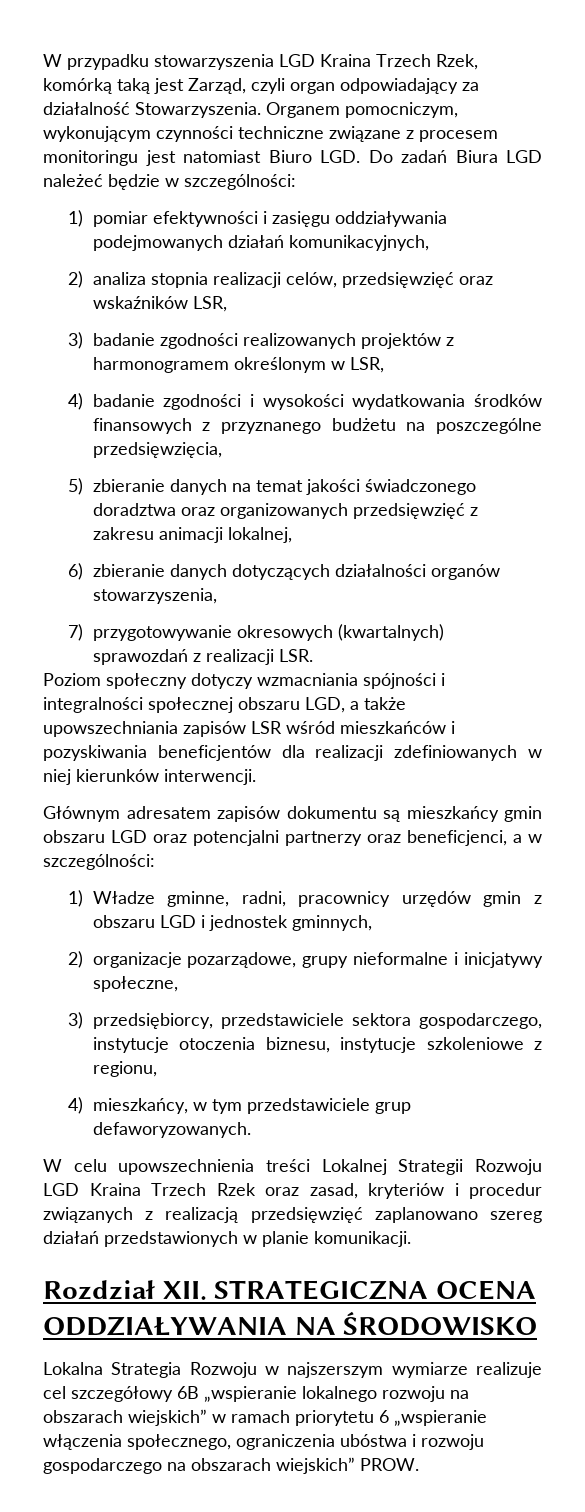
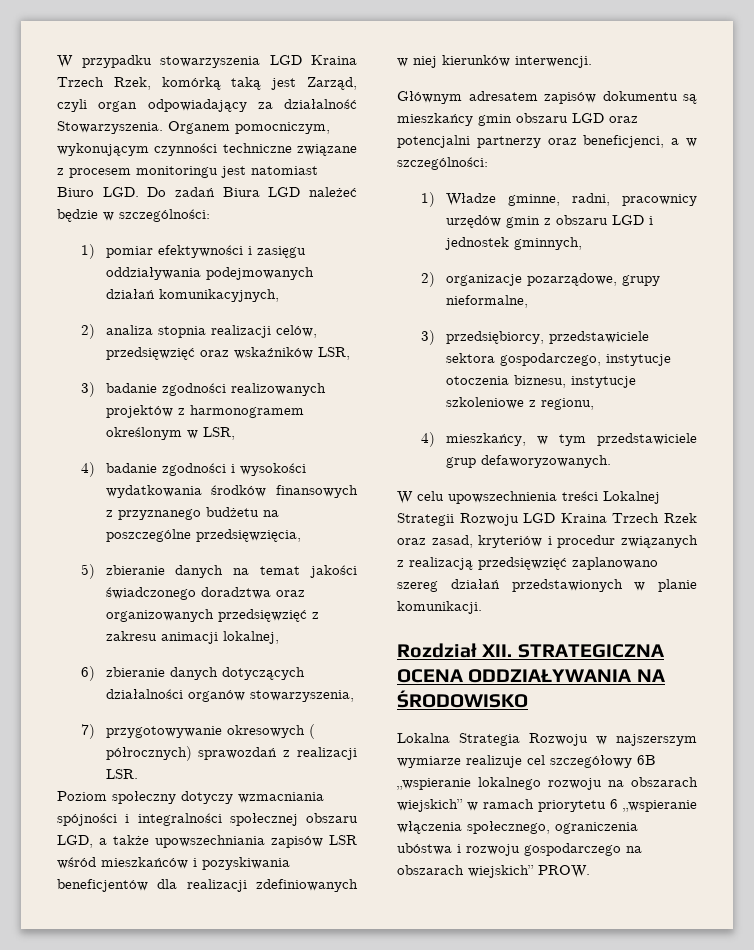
[337,624,444,641] (kwartalnych) -> [308,724,315,739] [105,746,192,761] ( półrocznych)
[353,952,544,968] [92,976,178,992] nieformalne i inicjatywy społeczne, -> [445,295,528,308] nieformalne,

